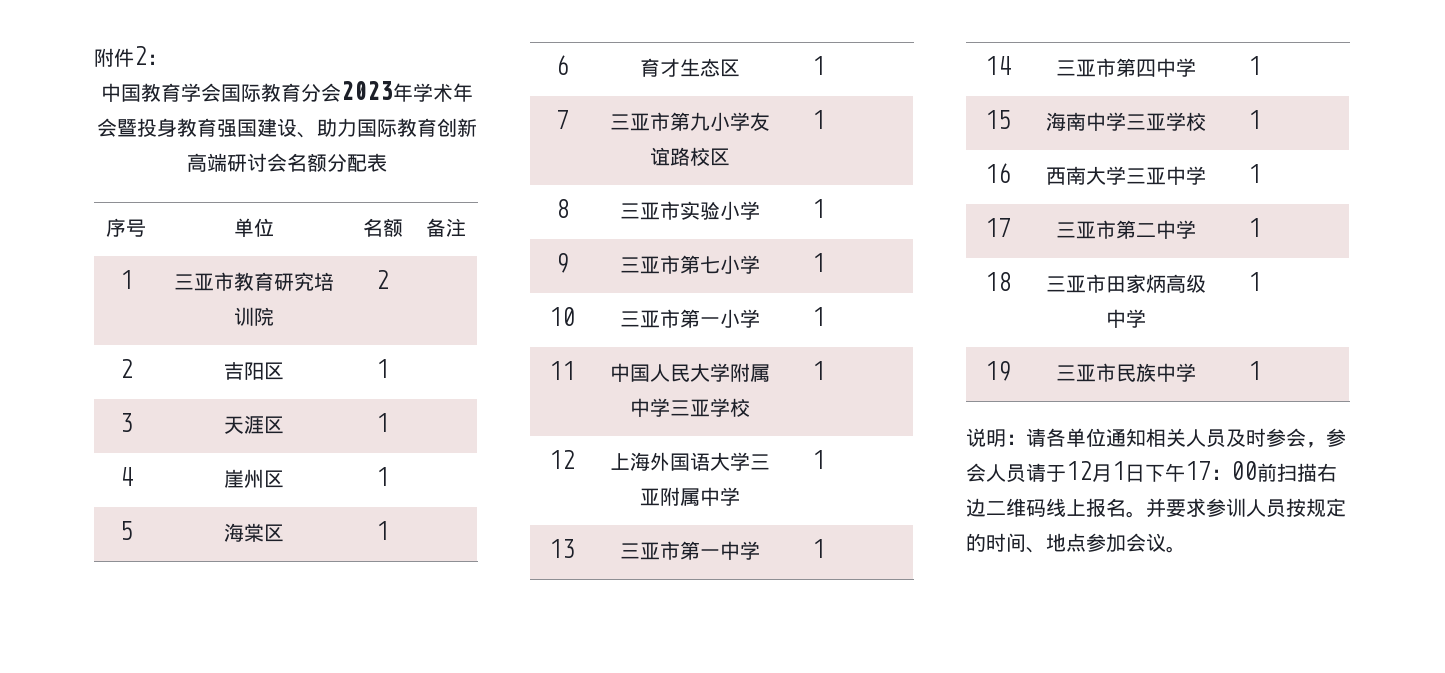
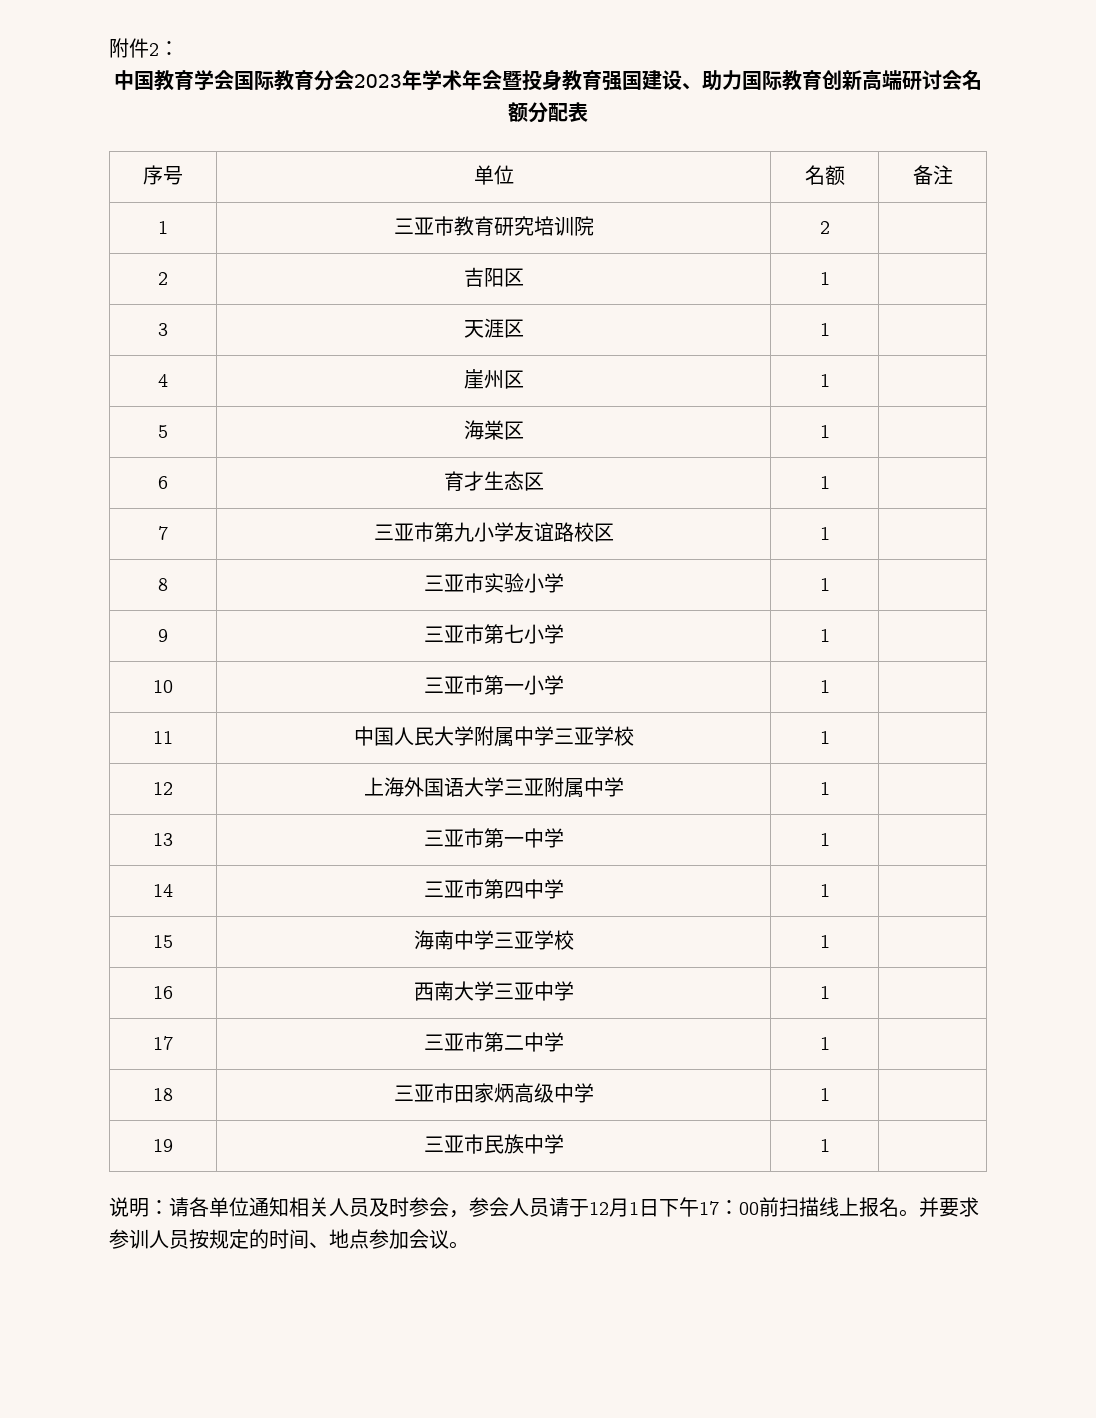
[1317,463,1337,482] [966,498,1046,517] 右边二维码 -> (819, 1207) none

